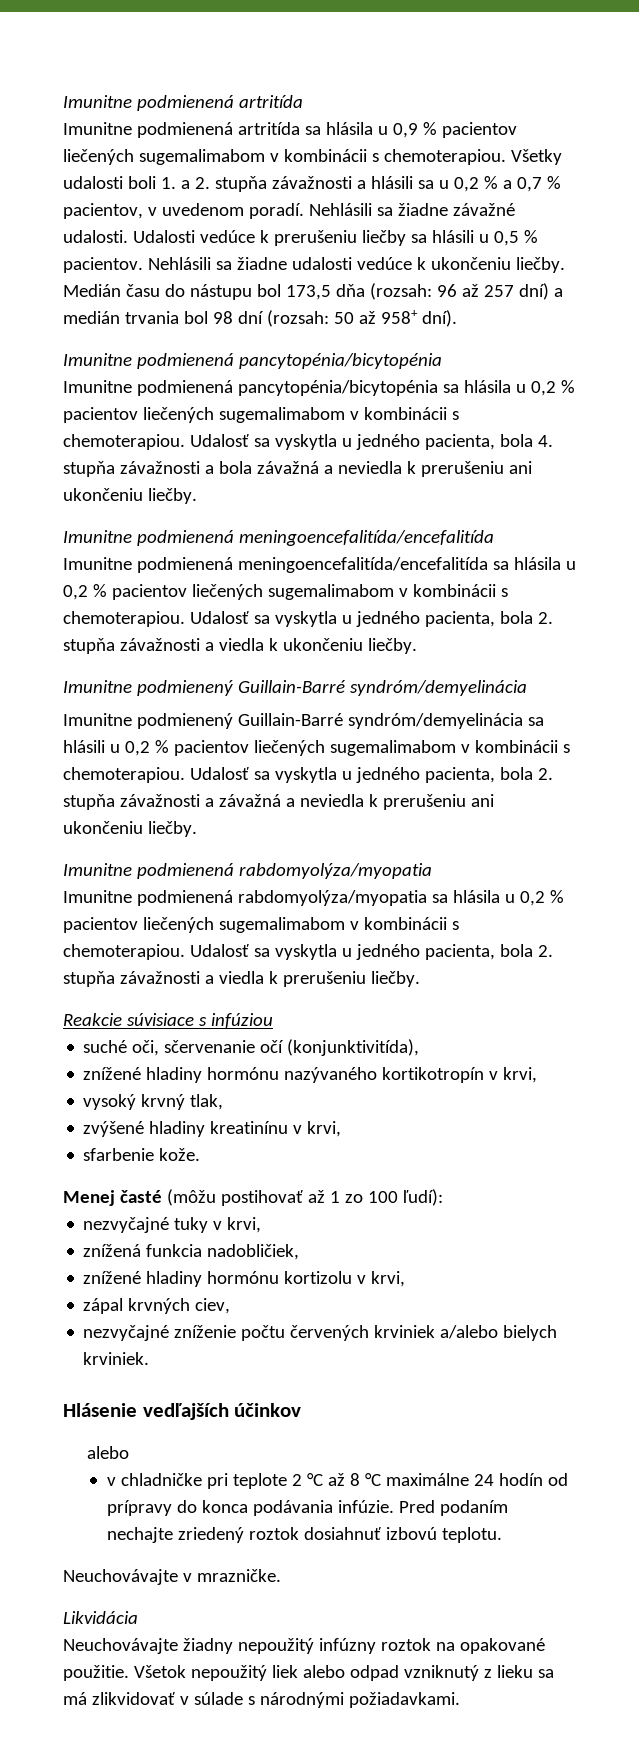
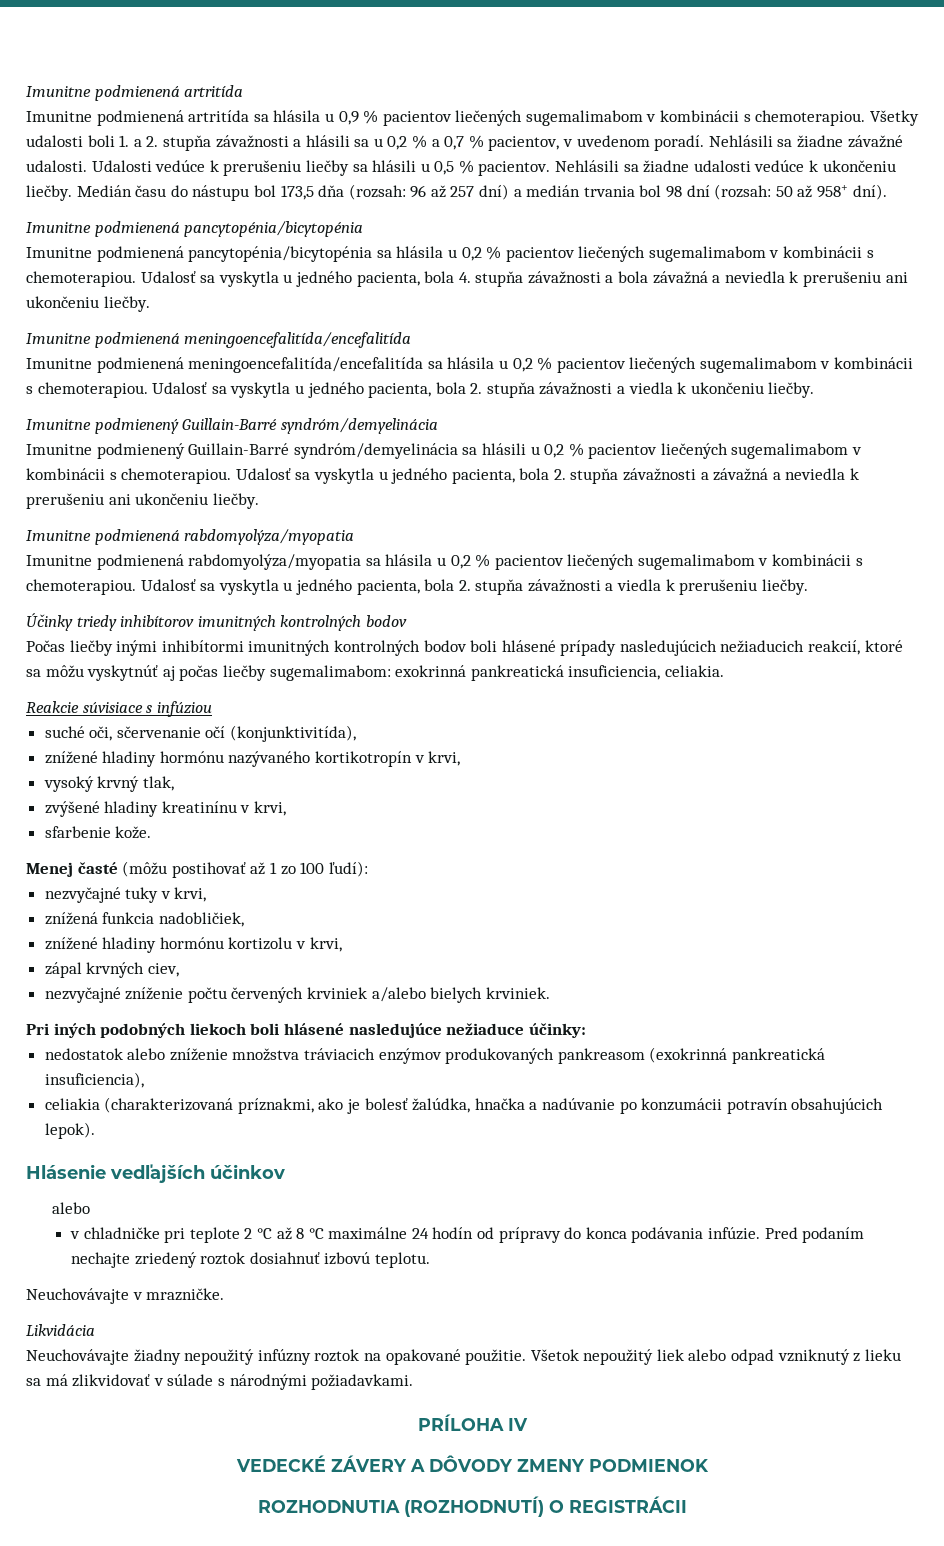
(420, 979) none -> [26,613,407,631] [26,640,903,656] [26,665,724,681] // Účinky triedy inhibítorov imunitných kontrolných bodov // Počas liečby inými inhibítormi imunitných kontrolných bodov boli hlásené prípady nasledujúcich nežiaducich reakcií, ktoré sa môžu vyskytnúť aj počas liečby sugemalimabom: exokrinná pankreatická insuficiencia, celiakia.
(150, 1358) none -> [26,1023,586,1038] [44,1047,826,1064] [44,1072,144,1088] [44,1097,884,1114] [44,1122,95,1139] // Pri iných podobných liekoch boli hlásené nasledujúce nežiaduce účinky: // nedostatok alebo zníženie množstva tráviacich enzýmov produkovaných pankreasom (exokrinná pankreatická insuficiencia), // celiakia (charakterizovaná príznakmi, ako je bolesť žalúdka, hnačka a nadúvanie po konzumácii potravín obsahujúcich lepok).
(460, 1700) none -> [417,1414,528,1431] [235,1455,709,1472] [257,1496,687,1517] // PRÍLOHA IV // VEDECKÉ ZÁVERY A DÔVODY ZMENY PODMIENOK // ROZHODNUTIA (ROZHODNUTÍ) O REGISTRÁCII

